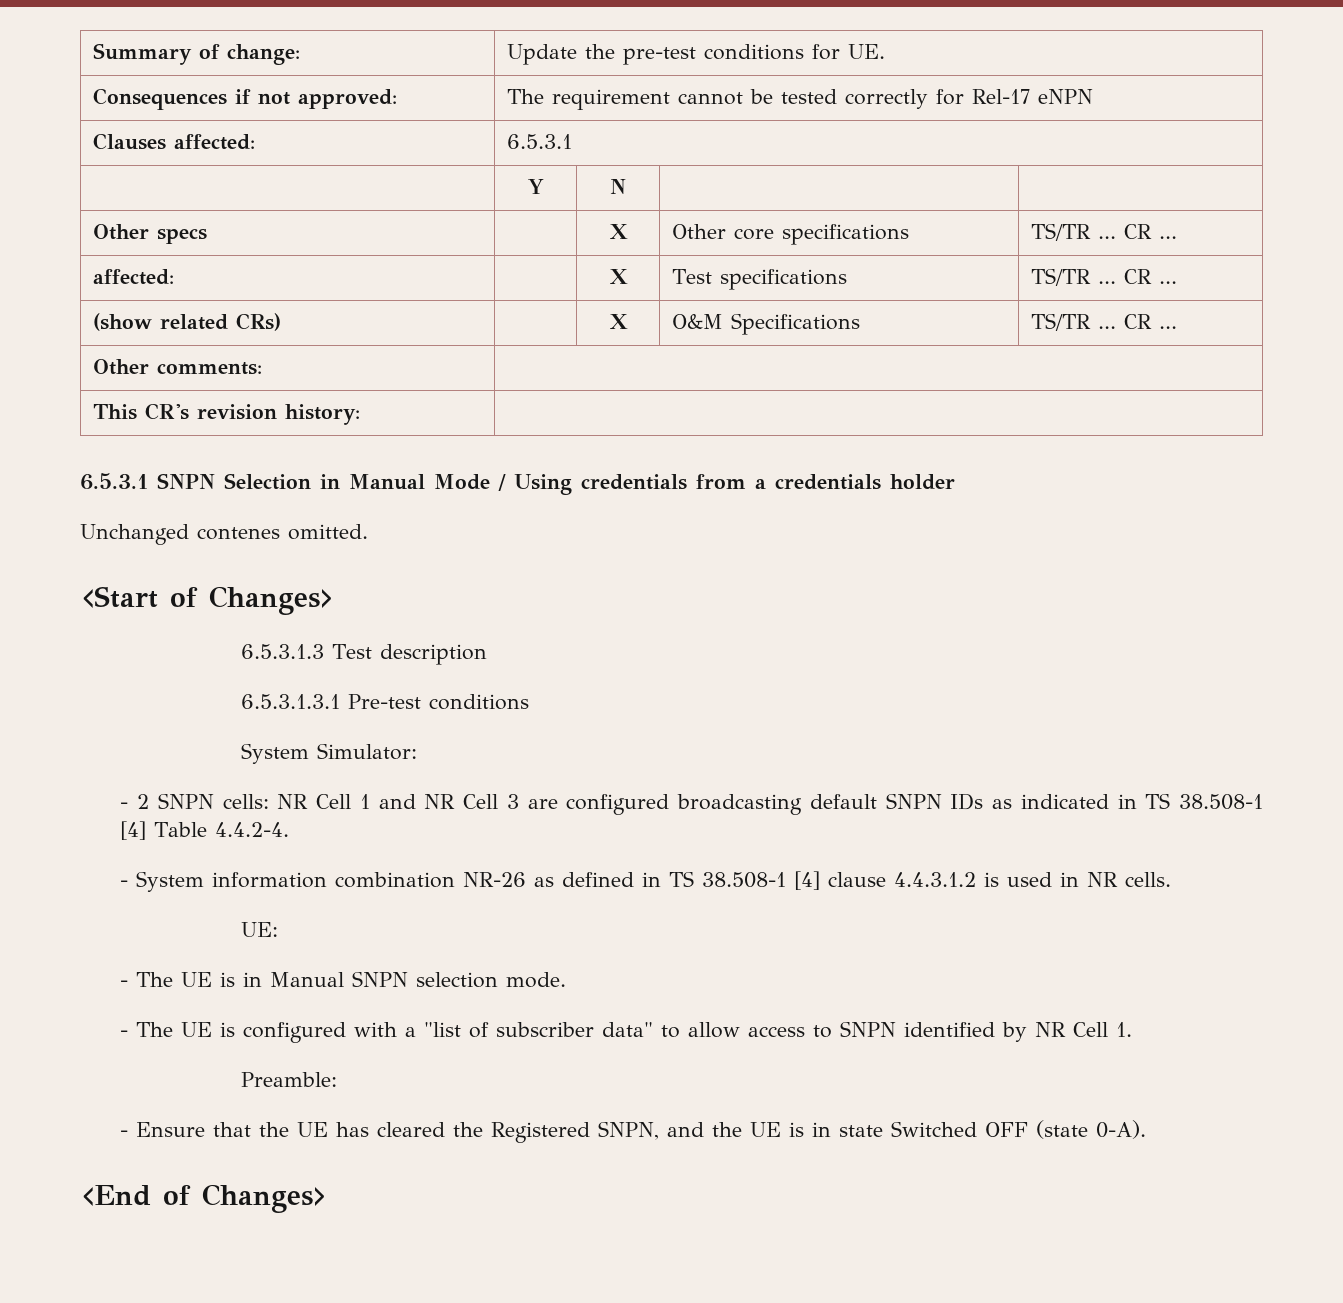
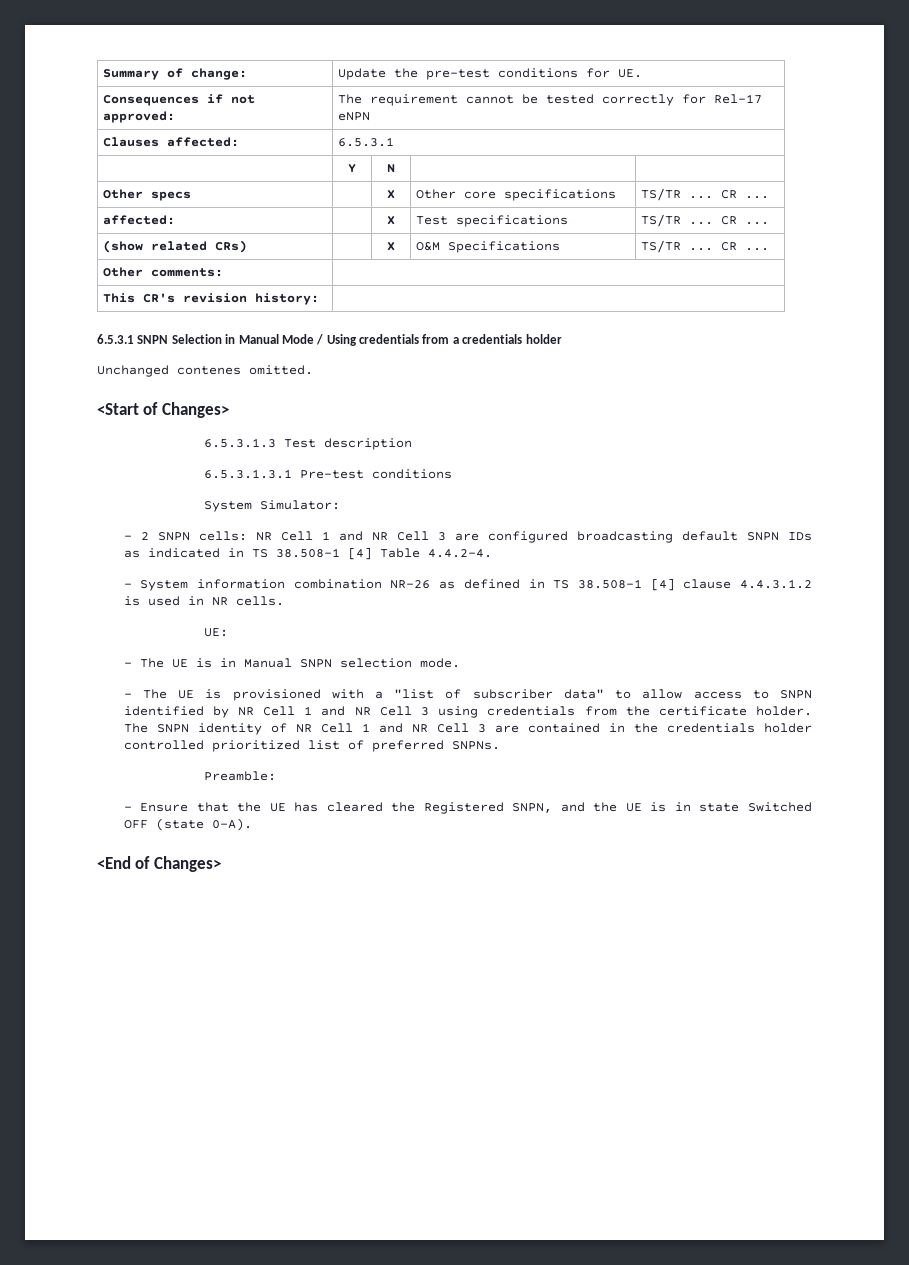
[243,1022,347,1043] configured -> [232,689,321,701] provisioned
[1116,1022,1133,1037] 1. -> [304,706,812,718] [123,723,812,735] [123,740,500,752] 1 and NR Cell 3 using credentials from the certificate holder. The SNPN identity of NR Cell 1 and NR Cell 3 are contained in the credentials holder controlled prioritized list of preferred SNPNs.

